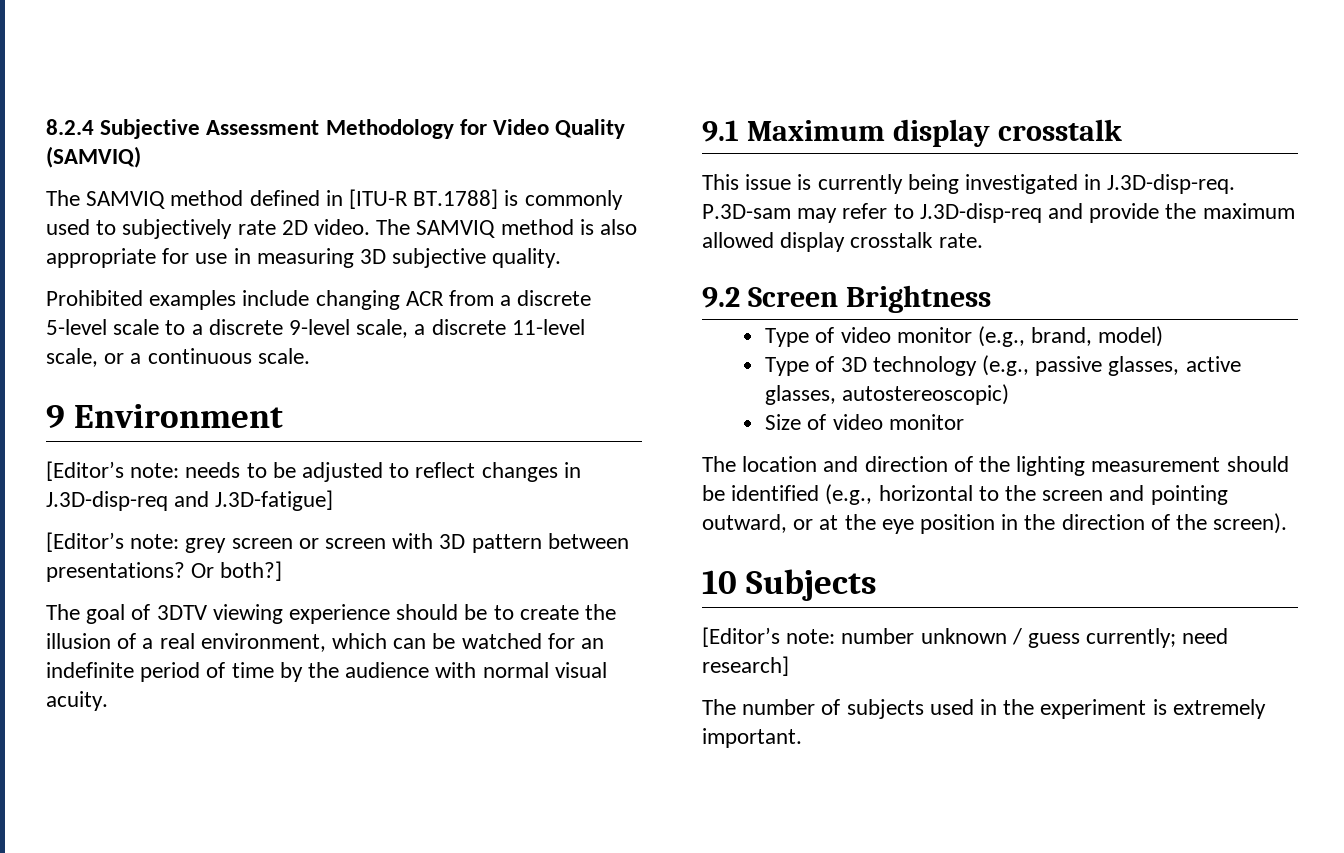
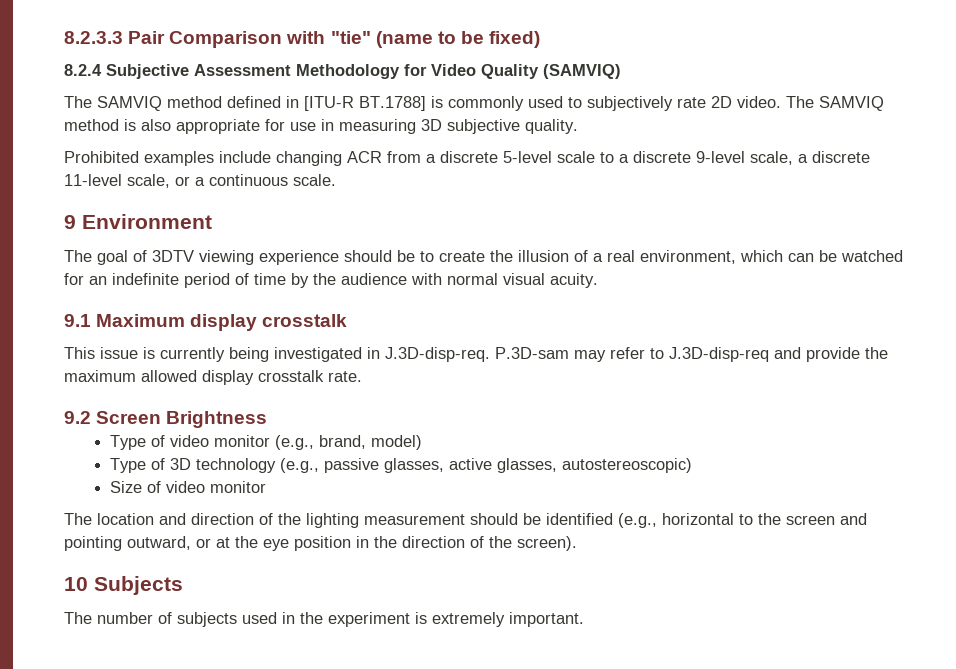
(46, 127) none -> [64,31,541,48] 8.2.3.3 Pair Comparison with "tie" (name to be fixed) //
[46,461,581,482] [46,490,334,511] [46,532,629,553] [46,561,283,582] // [Editor’s note: needs to be adjusted to reflect changes in J.3D-disp-req and J.3D-fatigue] // [Editor’s note: grey screen or screen with 3D pattern between presentations? Or both?] -> (212, 221) none
[702,627,1229,648] [702,656,789,676] // [Editor’s note: number unknown / guess currently; need research] -> (183, 585) none

